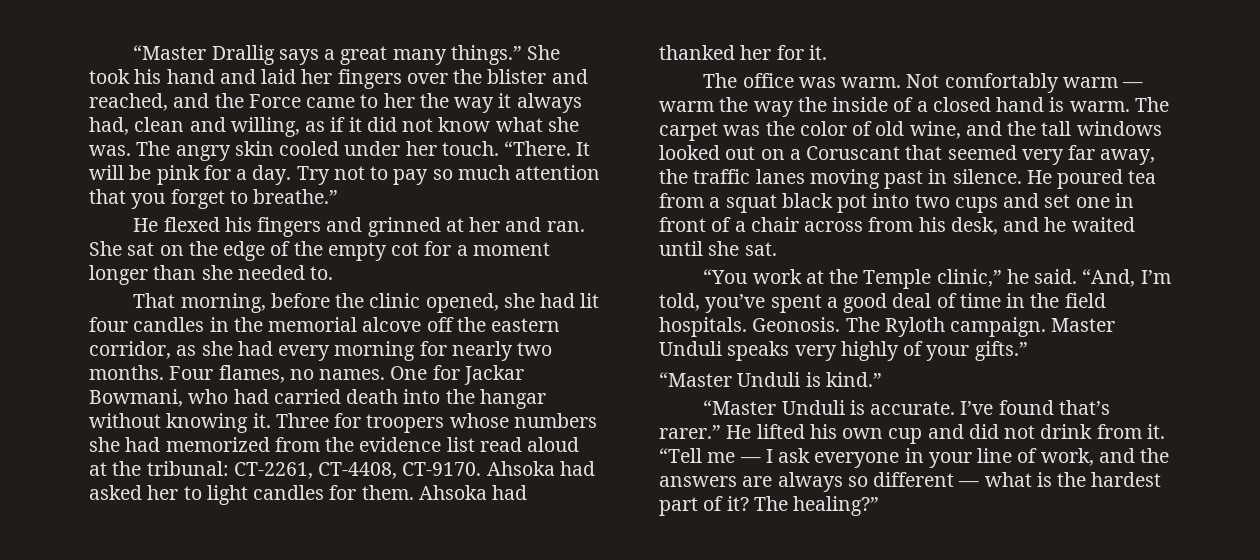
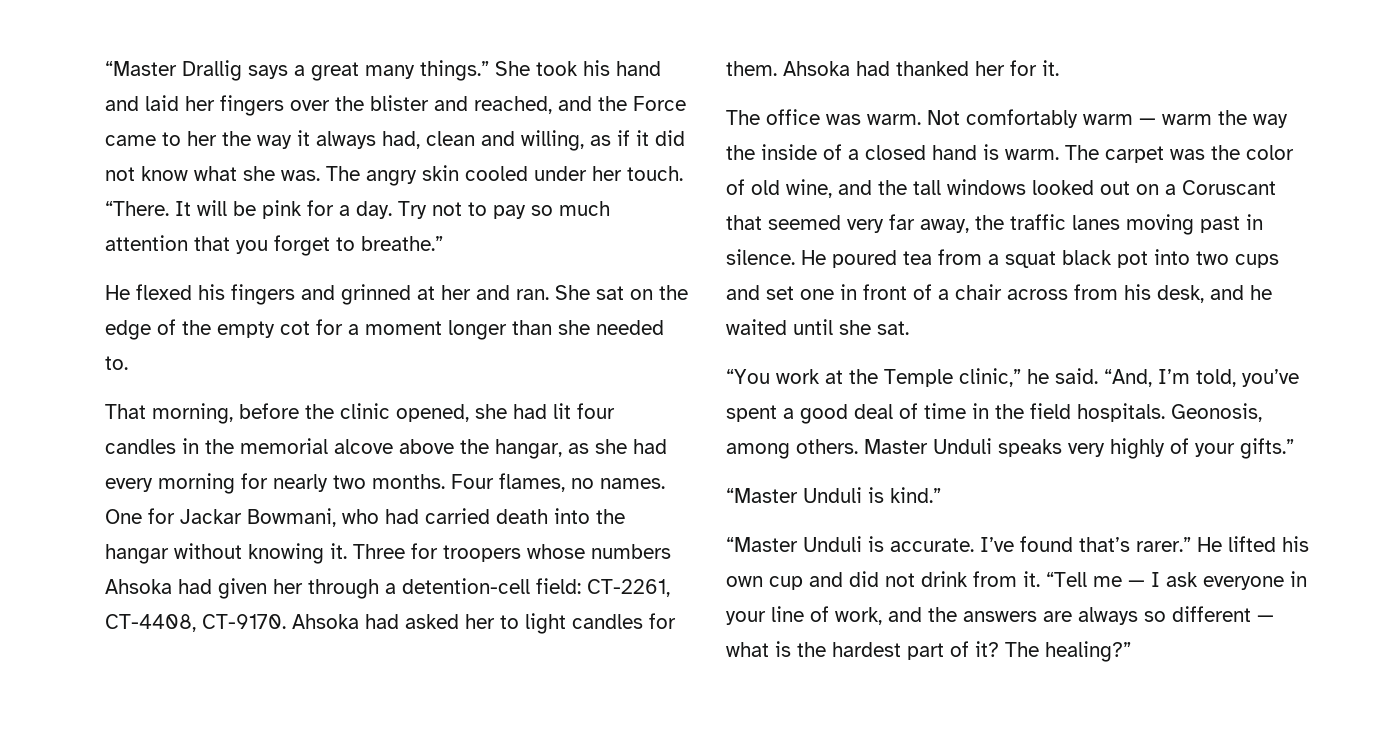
[426,317,561,332] [89,341,171,359] off the eastern corridor, -> [399,439,562,459] above the hangar,
[89,437,580,452] [89,461,229,476] she had memorized from the evidence list read aloud at the tribunal: -> [105,578,581,599] Ahsoka had given her through a detention-cell field:
[752,317,1047,337] Geonosis. The Ryloth campaign. -> [1171,403,1262,422] [726,439,858,459] Geonosis, among others.

